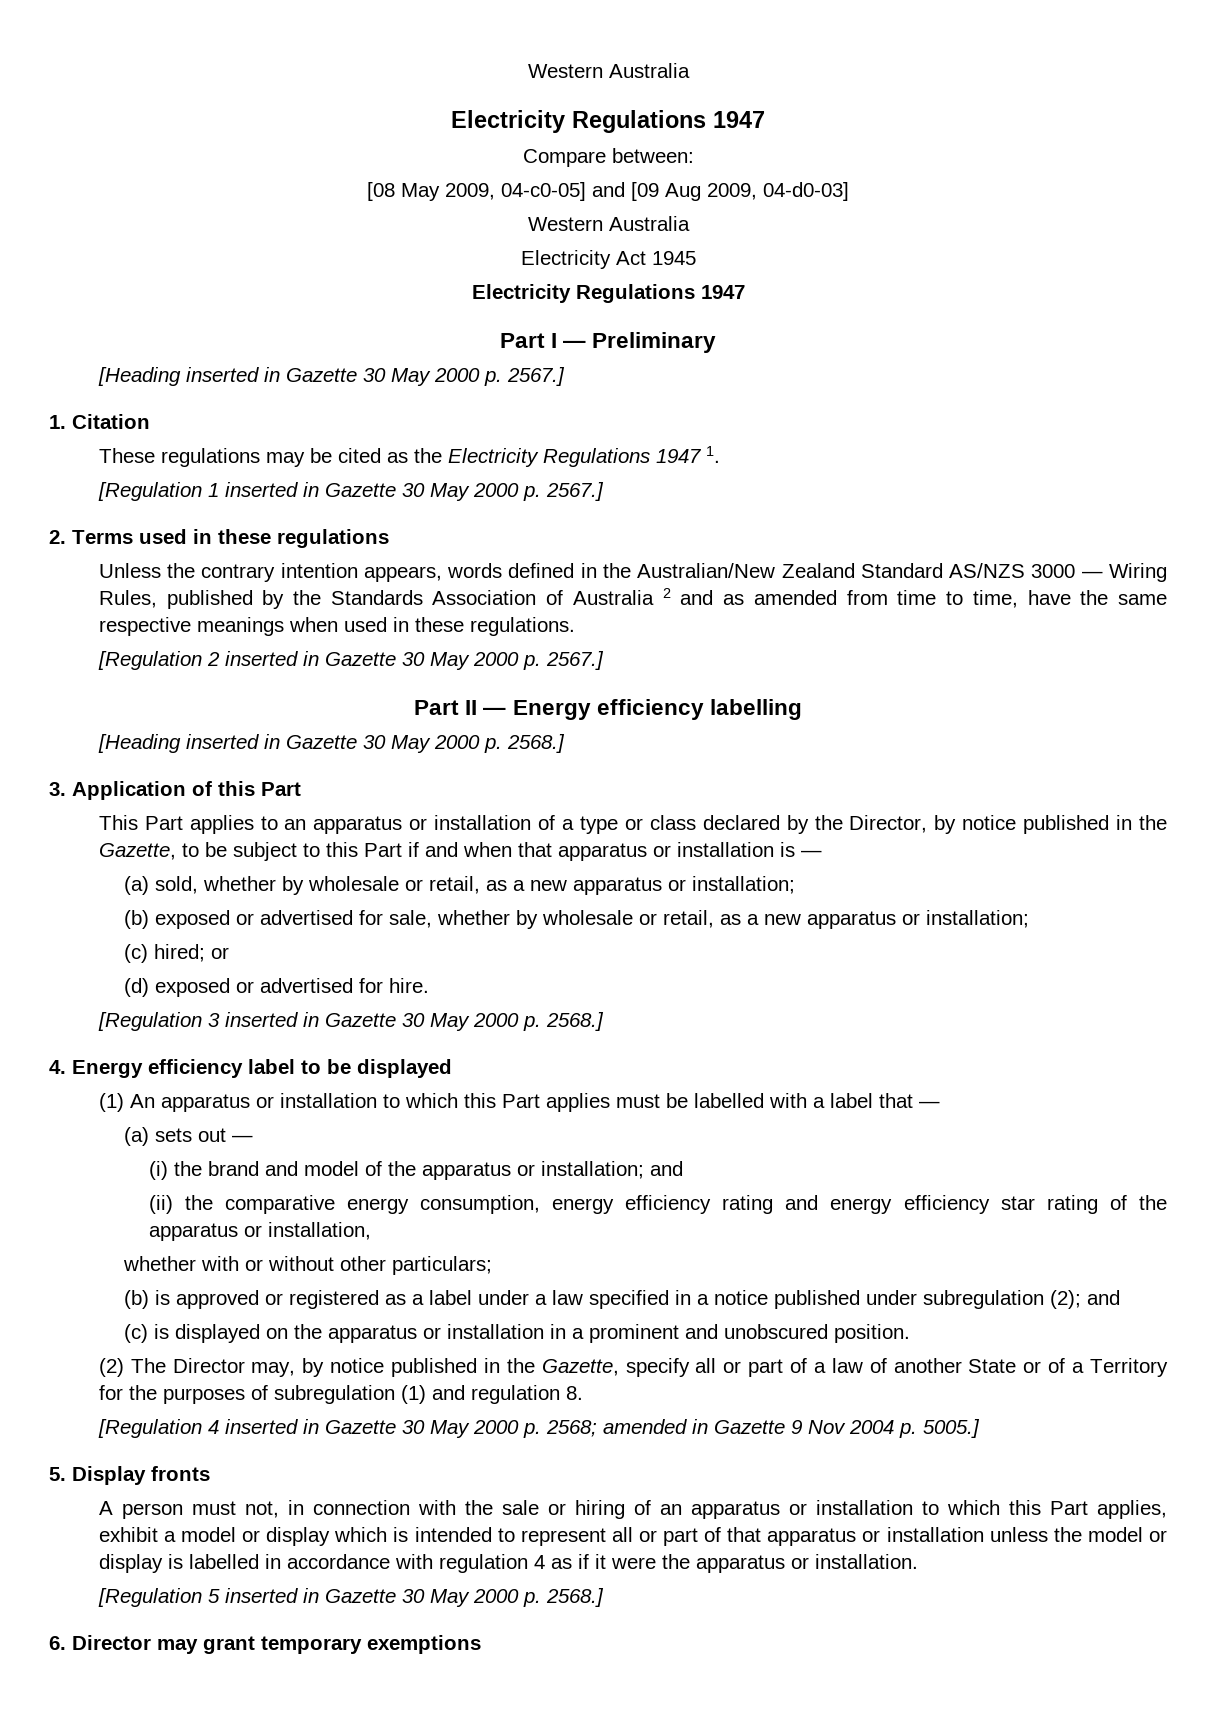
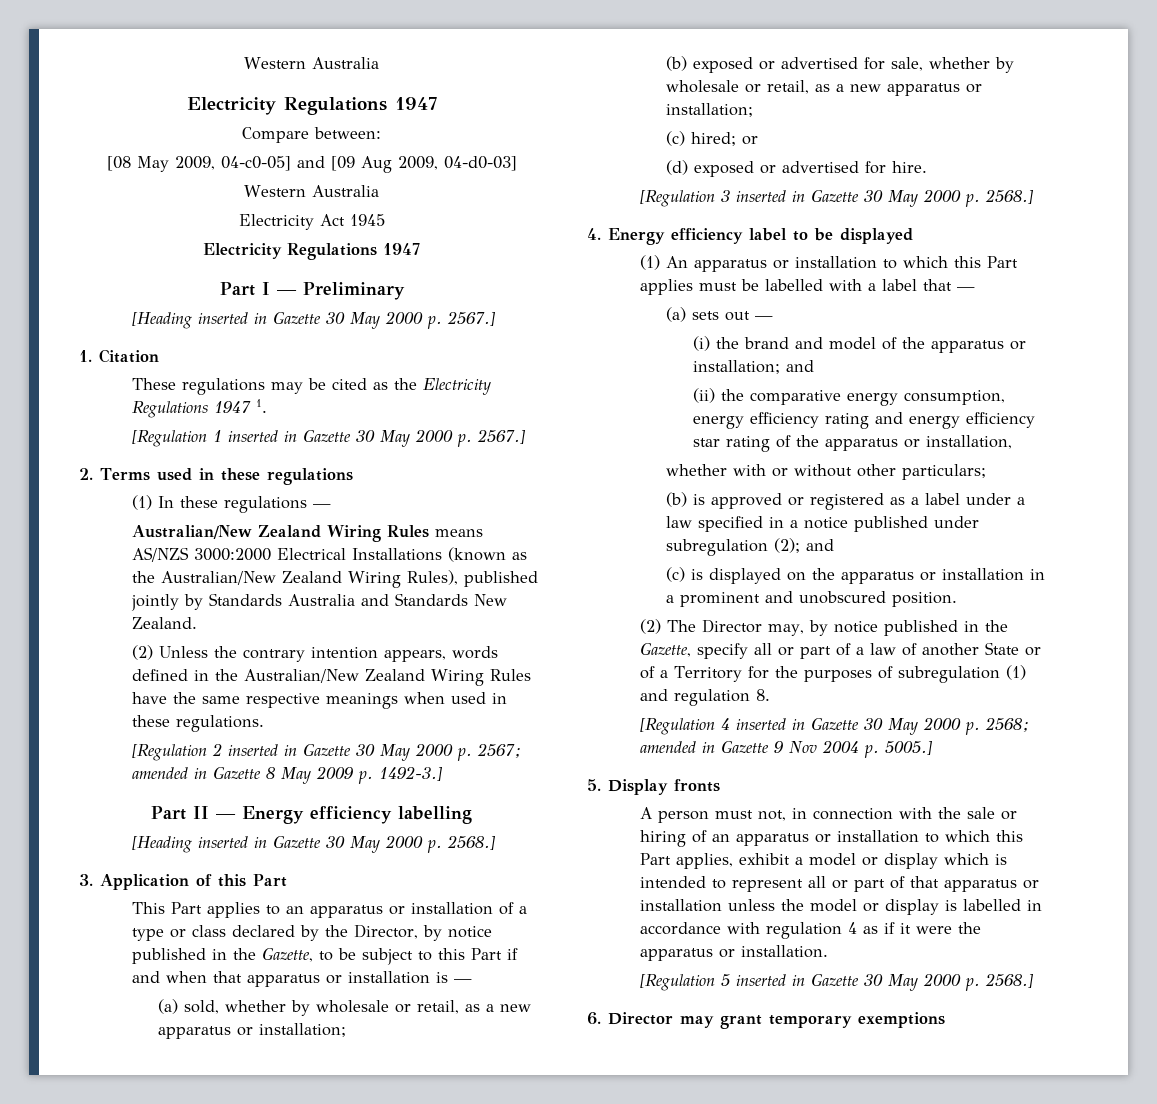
(389, 538) none -> [131,495,331,513] [131,525,483,542] [131,547,527,562] [131,570,538,588] [130,593,507,611] [131,617,197,629] [131,645,153,660] (1) In these regulations — // Australian/New Zealand Wiring Rules means AS/NZS 3000:2000 Electrical Installations (known as the Australian/New Zealand Wiring Rules), published jointly by Standards Australia and Standards New Zealand. // (2)
[860,563,1167,582] [98,588,1018,609] Standard AS/NZS 3000 — Wiring Rules, published by the Standards Association of Australia 2 and as amended from time to time, -> [430,669,531,686] Wiring Rules
[545,651,604,670] 2567.] -> [476,743,521,758] [131,766,443,784] 2567; amended in Gazette 8 May 2009 p. 1492-3.]

